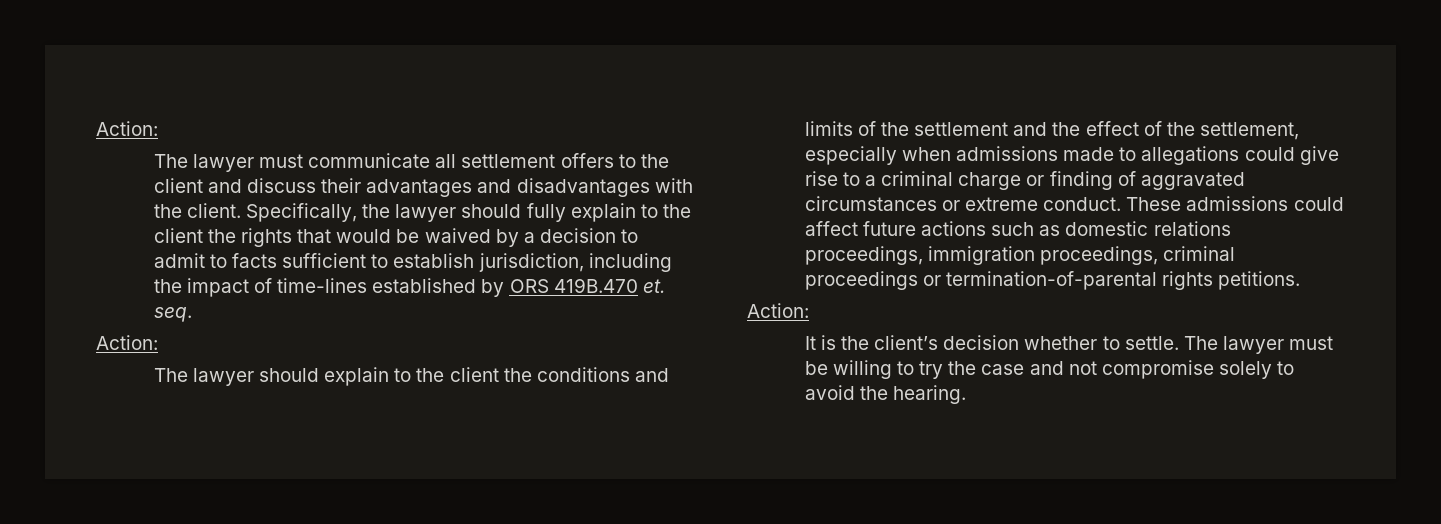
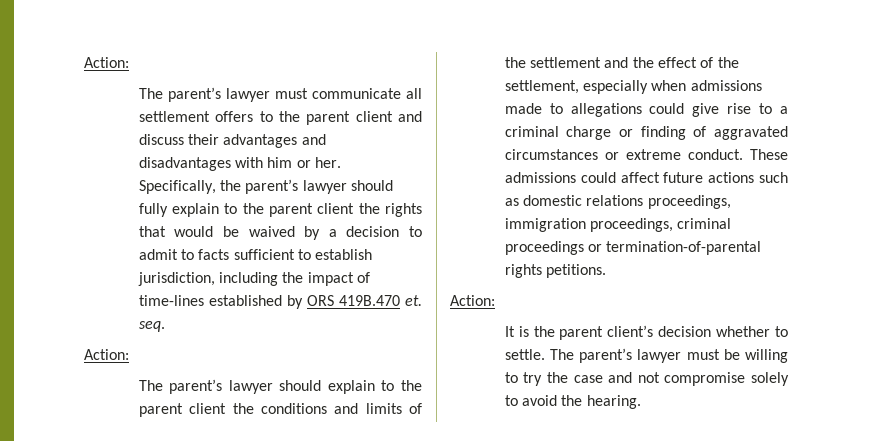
[96,121,158,136] [153,154,188,168] Action: // The -> [84,57,129,68] [138,87,221,102] Action: // The parent’s
(669, 161) none -> [306,111,351,125] parent
[153,203,241,218] the client. -> [267,157,342,168] him or her.
(391, 211) none -> [245,179,299,194] parent’s
(691, 211) none -> [269,203,314,217] parent
(188, 375) none -> [169,379,223,394] parent’s
(445, 375) none -> [138,403,183,417] parent
(869, 343) none -> [559,326,604,340] parent
(1218, 343) none -> [579,348,633,363] parent’s

